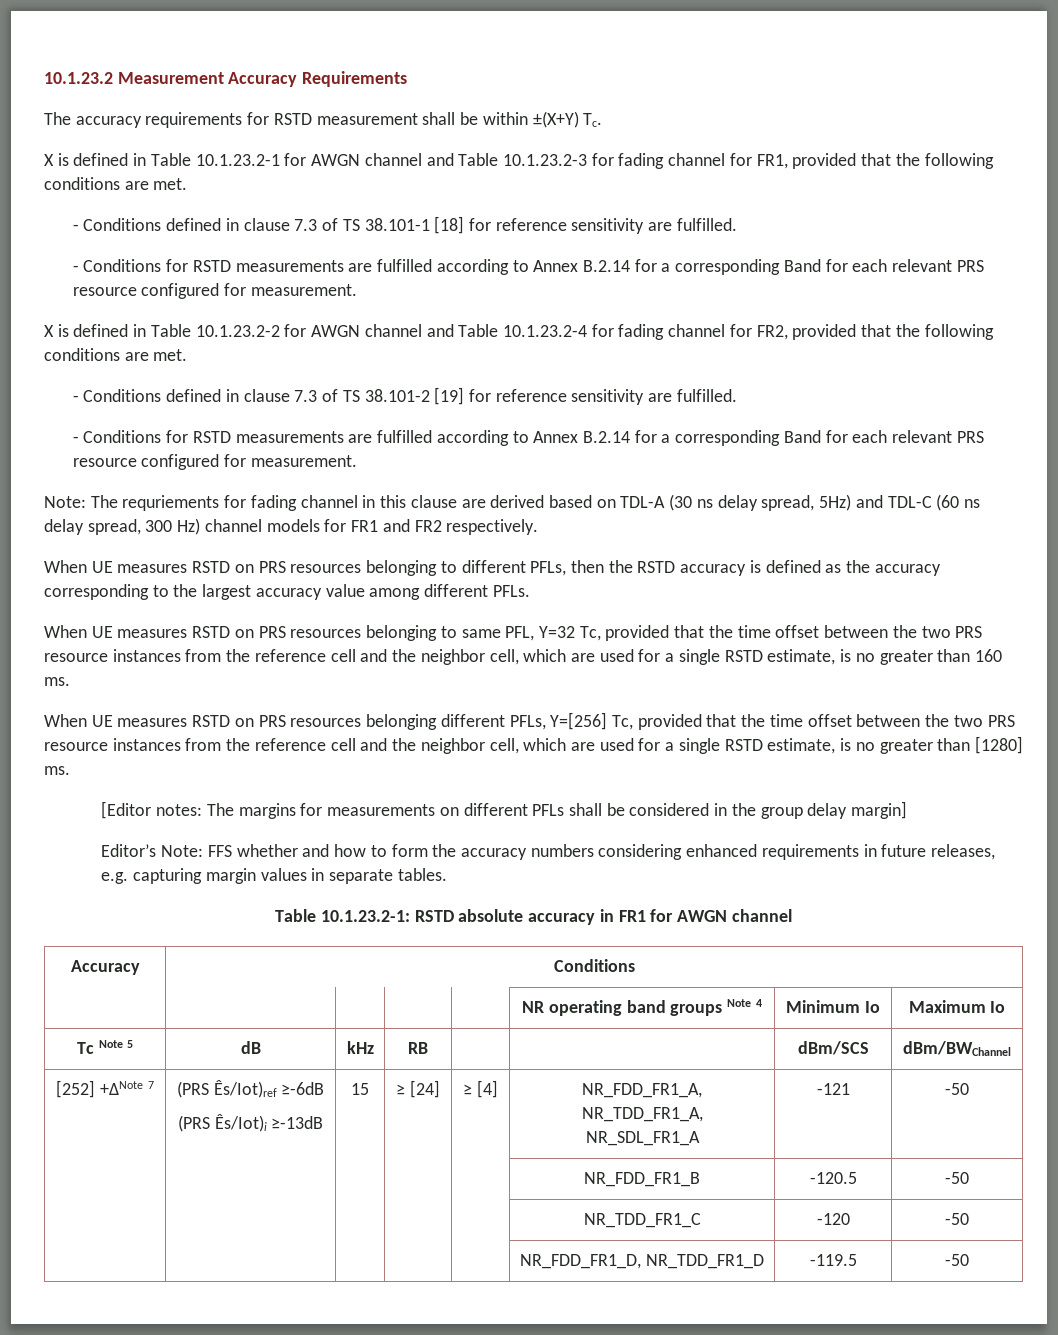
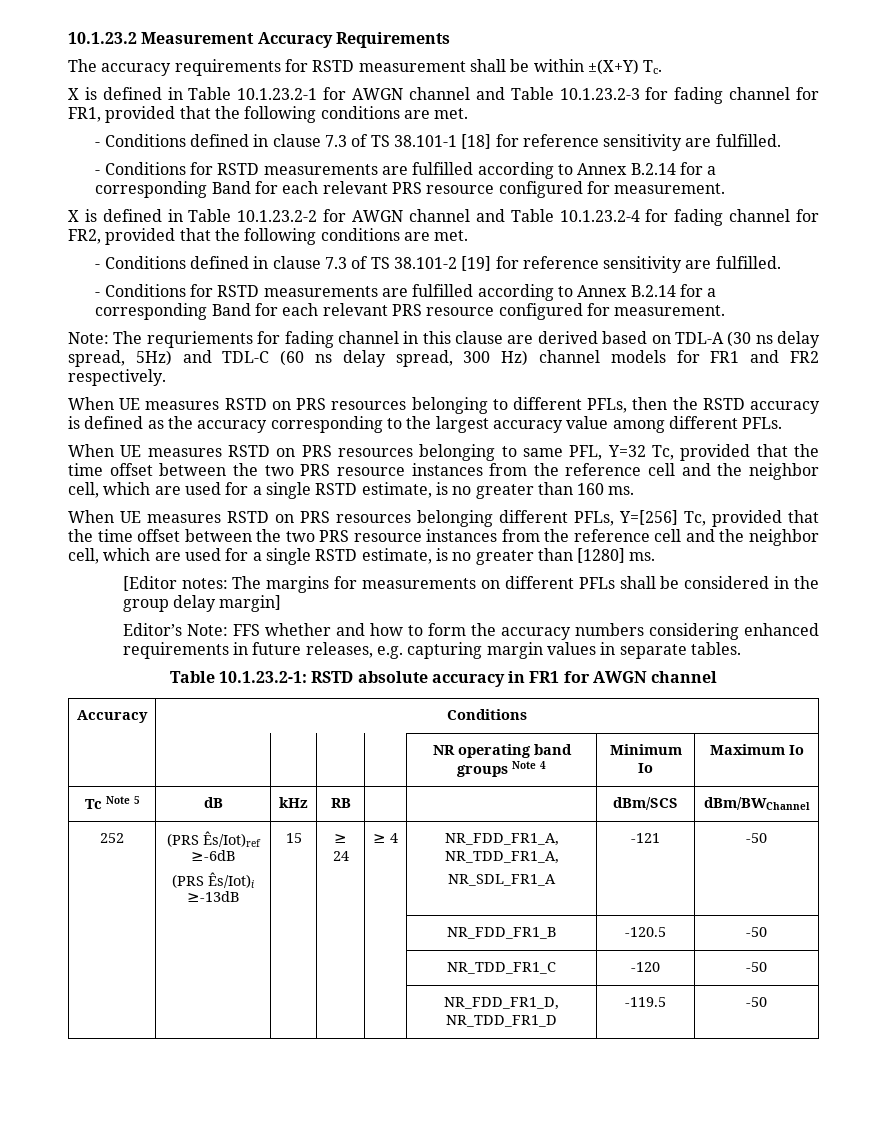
[56,1080,154,1098] [252] +ΔNote 7 -> [100,833,124,843] 252
[409,1080,440,1098] [463,1080,498,1098] [24] | ≥ [4] -> [332,851,349,861] [373,833,398,843] 24 | ≥ 4

